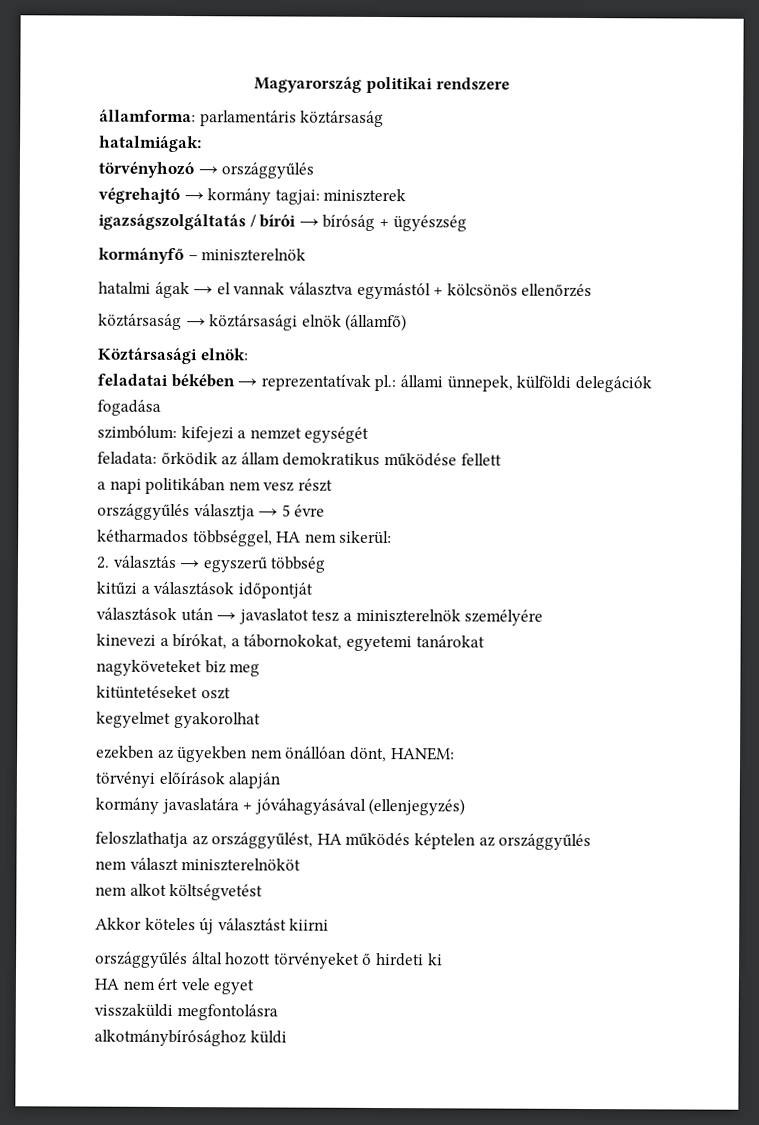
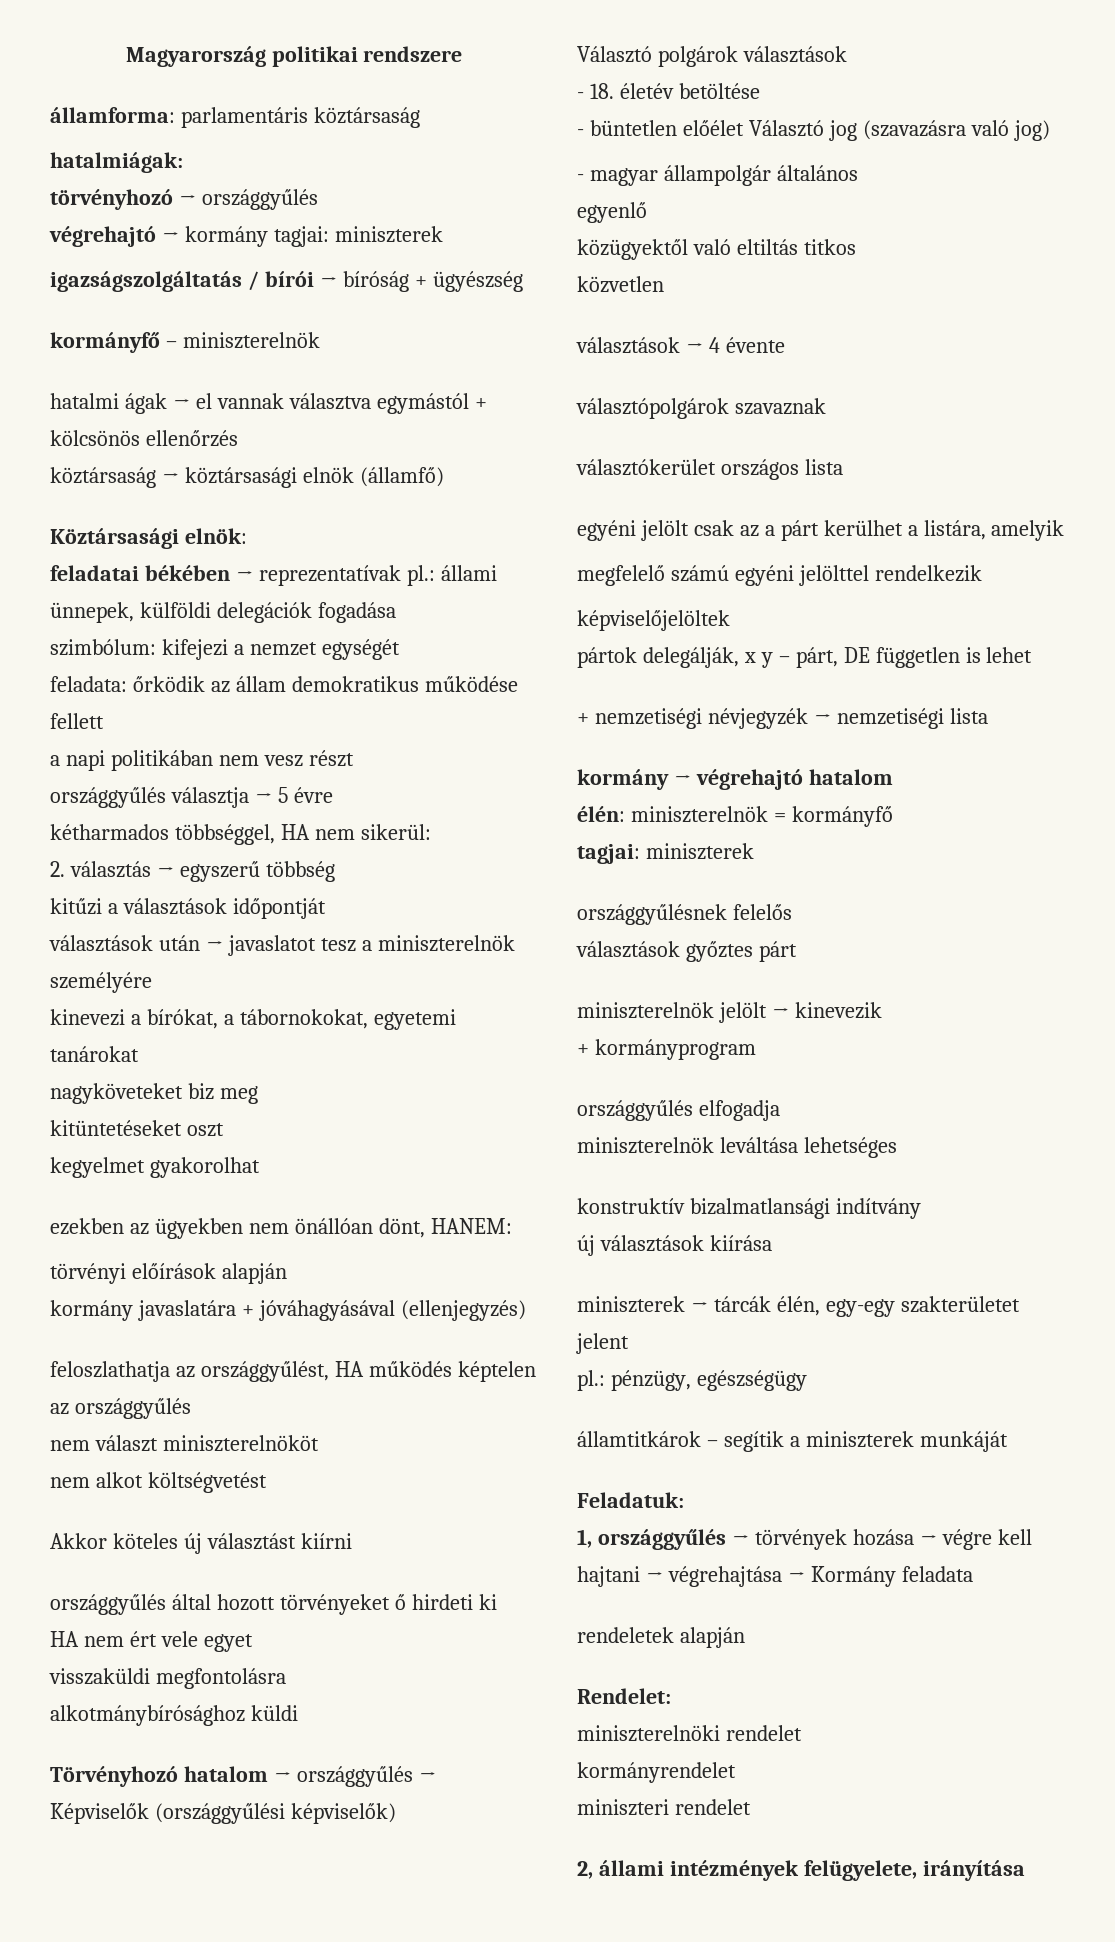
[289,918,330,931] kiirni -> [300,1533,352,1549] kiírni
(287, 1037) none -> [50,1766,436,1787] [50,1803,396,1824] [577,46,847,67] [577,83,760,99] [577,120,1050,141] [577,165,858,186] [577,202,647,223] [577,239,856,260] [577,276,664,293] [576,337,785,354] [576,398,826,419] [576,459,843,480] [577,520,1065,541] [577,565,982,586] [577,610,730,631] [577,647,1033,668] [577,708,988,729] [577,769,893,790] [577,806,893,827] [577,843,754,864] [577,904,792,925] [576,941,797,962] [577,1002,882,1023] [577,1039,756,1060] [577,1100,780,1121] [577,1137,897,1158] [577,1198,921,1219] [577,1235,772,1256] [577,1296,1020,1317] [576,1333,629,1354] [577,1370,807,1391] [577,1431,1008,1452] [577,1492,684,1508] [577,1529,1032,1550] [577,1566,973,1587] [577,1627,745,1648] [577,1688,671,1704] [577,1725,802,1742] [577,1762,736,1783] [577,1799,751,1816] [577,1860,1025,1881] // Törvényhozó hatalom → országgyűlés → Képviselők (országgyűlési képviselők) // Választó polgárok választások // - 18. életév betöltése // - büntetlen előélet Választó jog (szavazásra való jog) // - magyar állampolgár általános // egyenlő // közügyektől való eltiltás titkos // közvetlen // választások → 4 évente // választópolgárok szavaznak // választókerület országos lista // egyéni jelölt csak az a párt kerülhet a listára, amelyik // megfelelő számú egyéni jelölttel rendelkezik // képviselőjelöltek // pártok delegálják, x y – párt, DE független is lehet // + nemzetiségi névjegyzék → nemzetiségi lista // kormány → végrehajtó hatalom // élén: miniszterelnök = kormányfő // tagjai: miniszterek // országgyűlésnek felelős // választások győztes párt // miniszterelnök jelölt → kinevezik // + kormányprogram // országgyűlés elfogadja // miniszterelnök leváltása lehetséges // konstruktív bizalmatlansági indítvány // új választások kiírása // miniszterek → tárcák élén, egy-egy szakterületet jelent // pl.: pénzügy, egészségügy // államtitkárok – segítik a miniszterek munkáját // Feladatuk: // 1, országgyűlés → törvények hozása → végre kell hajtani → végrehajtása → Kormány feladata // rendeletek alapján // Rendelet: // miniszterelnöki rendelet // kormányrendelet // miniszteri rendelet // 2, állami intézmények felügyelete, irányítása

